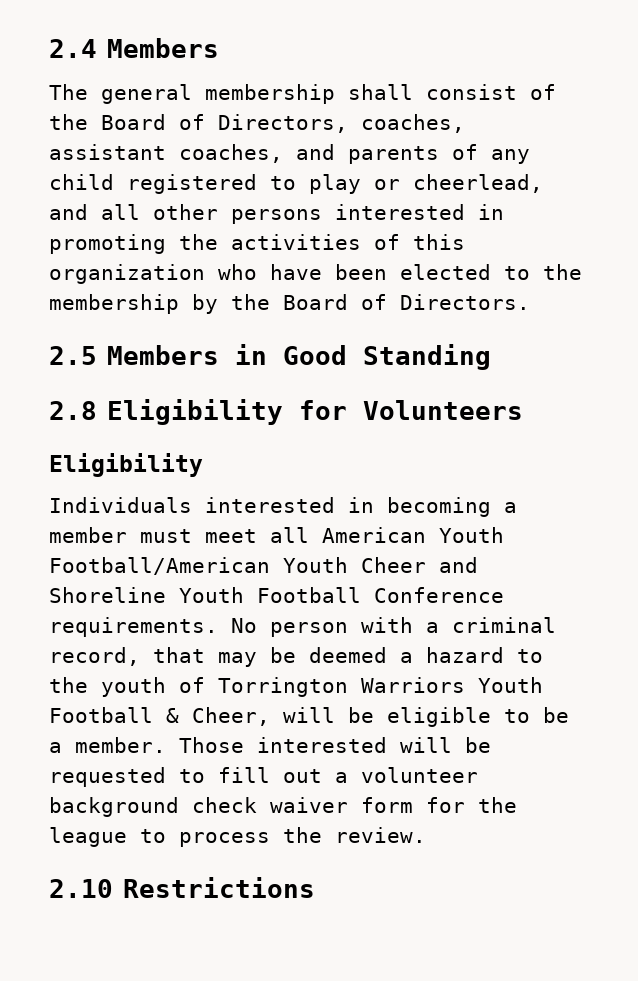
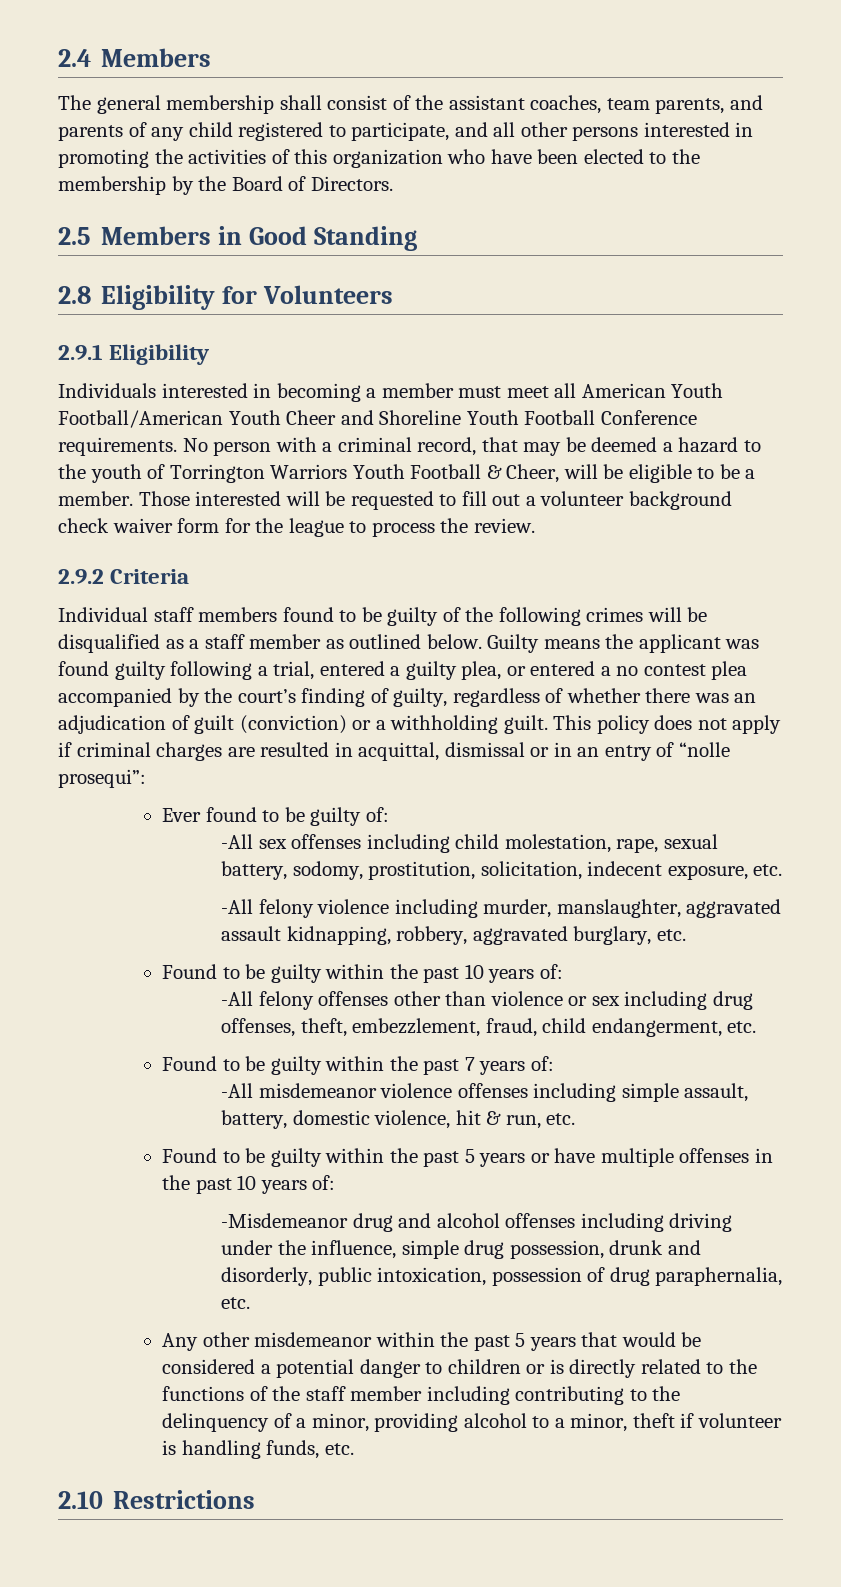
[101,114,465,133] [49,144,283,163] Board of Directors, coaches, assistant coaches, -> [448,95,725,114] assistant coaches, team parents,
[309,174,543,194] play or cheerlead, -> [351,122,450,141] participate,
(524, 410) none -> [58,344,103,360] 2.9.1
(426, 835) none -> [58,569,190,584] [58,607,708,626] [58,634,760,653] [58,661,748,680] [58,688,757,707] [58,715,782,734] [58,742,730,761] [58,769,146,788] [162,807,389,826] [220,834,718,853] [220,861,783,880] [220,899,782,918] [220,926,686,945] [162,964,563,983] [220,991,753,1010] [220,1018,757,1037] [162,1056,554,1075] [220,1083,749,1102] [220,1110,576,1129] [162,1148,773,1167] [162,1175,336,1194] [220,1213,733,1232] [220,1240,701,1259] [220,1267,783,1286] [220,1297,250,1309] [162,1332,702,1351] [162,1359,757,1378] [162,1386,681,1405] [162,1413,782,1432] [162,1440,354,1459] // 2.9.2 Criteria // Individual staff members found to be guilty of the following crimes will be disqualified as a staff member as outlined below. Guilty means the applicant was found guilty following a trial, entered a guilty plea, or entered a no contest plea accompanied by the court’s finding of guilty, regardless of whether there was an adjudication of guilt (conviction) or a withholding guilt. This policy does not apply if criminal charges are resulted in acquittal, dismissal or in an entry of “nolle prosequi”: // Ever found to be guilty of: // -All sex offenses including child molestation, rape, sexual battery, sodomy, prostitution, solicitation, indecent exposure, etc. // -All felony violence including murder, manslaughter, aggravated assault kidnapping, robbery, aggravated burglary, etc. // Found to be guilty within the past 10 years of: // -All felony offenses other than violence or sex including drug offenses, theft, embezzlement, fraud, child endangerment, etc. // Found to be guilty within the past 7 years of: // -All misdemeanor violence offenses including simple assault, battery, domestic violence, hit & run, etc. // Found to be guilty within the past 5 years or have multiple offenses in the past 10 years of: // -Misdemeanor drug and alcohol offenses including driving under the influence, simple drug possession, drunk and disorderly, public intoxication, possession of drug paraphernalia, etc. // Any other misdemeanor within the past 5 years that would be considered a potential danger to children or is directly related to the functions of the staff member including contributing to the delinquency of a minor, providing alcohol to a minor, theft if volunteer is handling funds, etc.

